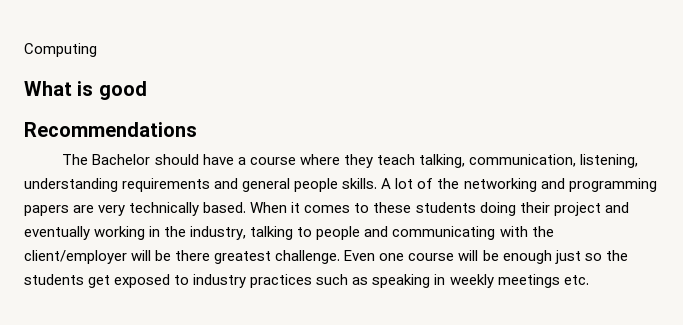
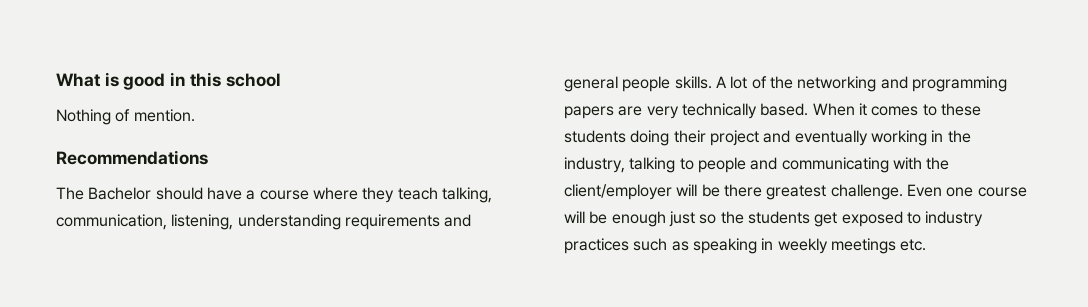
[24,43,97,57] Computing // -> (56, 80) none
(147, 90) none -> [170,72,281,87] [56,109,195,125] in this school // Nothing of mention.

